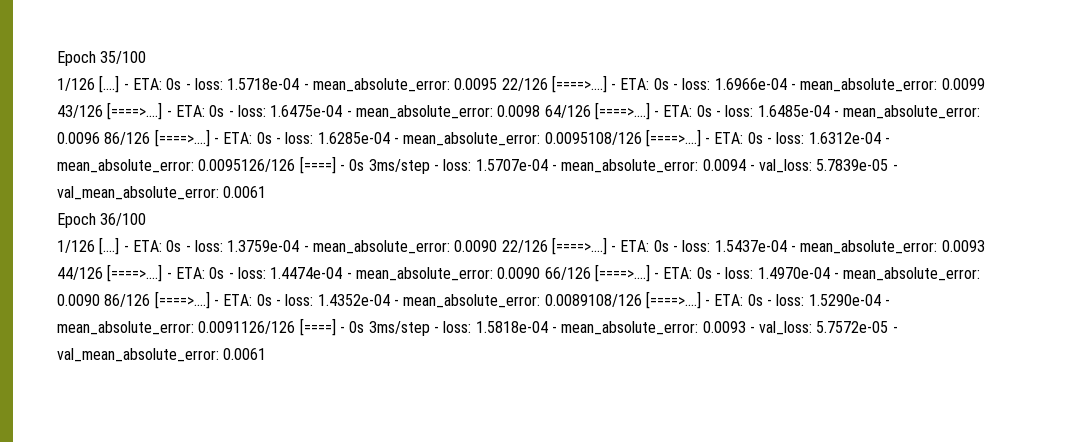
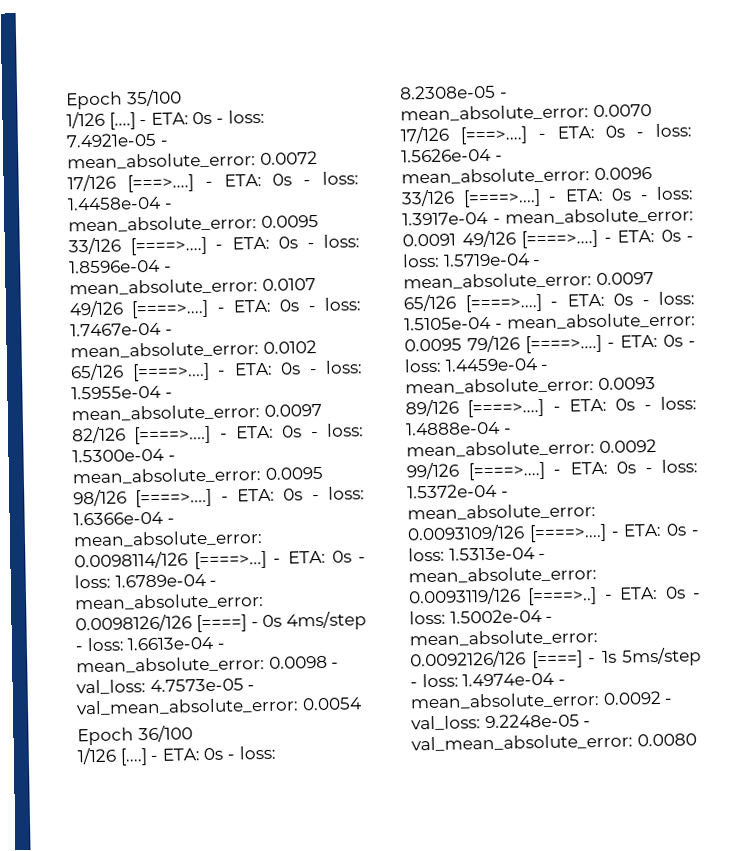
[227,75,985,93] [57,102,981,120] [57,129,891,147] [57,156,898,174] [57,186,267,200] 1.5718e-04 - mean_absolute_error: 0.0095 22/126 [====>....] - ETA: 0s - loss: 1.6966e-04 - mean_absolute_error: 0.0099 43/126 [====>....] - ETA: 0s - loss: 1.6475e-04 - mean_absolute_error: 0.0098 64/126 [====>....] - ETA: 0s - loss: 1.6485e-04 - mean_absolute_error: 0.0096 86/126 [====>....] - ETA: 0s - loss: 1.6285e-04 - mean_absolute_error: 0.0095108/126 [====>....] - ETA: 0s - loss: 1.6312e-04 - mean_absolute_error: 0.0095126/126 [====] - 0s 3ms/step - loss: 1.5707e-04 - mean_absolute_error: 0.0094 - val_loss: 5.7839e-05 - val_mean_absolute_error: 0.0061 -> [66,132,168,148] [67,150,318,170] [67,171,359,193] [67,196,173,211] [68,214,319,233] [68,234,360,256] [69,259,172,274] [69,278,316,296] [69,297,361,319] [70,322,173,337] [70,340,317,359] [70,360,363,382] [71,385,173,400] [71,403,322,422] [71,423,364,445] [72,448,176,463] [72,466,323,485] [73,486,365,508] [73,511,175,526] [73,530,263,548] [74,550,366,570] [74,574,218,589] [74,593,264,611] [75,611,367,633] [75,636,225,652] [76,655,340,674] [76,678,256,695] [76,697,362,716] 7.4921e-05 - mean_absolute_error: 0.0072 17/126 [===>....] - ETA: 0s - loss: 1.4458e-04 - mean_absolute_error: 0.0095 33/126 [====>....] - ETA: 0s - loss: 1.8596e-04 - mean_absolute_error: 0.0107 49/126 [====>....] - ETA: 0s - loss: 1.7467e-04 - mean_absolute_error: 0.0102 65/126 [====>....] - ETA: 0s - loss: 1.5955e-04 - mean_absolute_error: 0.0097 82/126 [====>....] - ETA: 0s - loss: 1.5300e-04 - mean_absolute_error: 0.0095 98/126 [====>....] - ETA: 0s - loss: 1.6366e-04 - mean_absolute_error: 0.0098114/126 [====>...] - ETA: 0s - loss: 1.6789e-04 - mean_absolute_error: 0.0098126/126 [====] - 0s 4ms/step - loss: 1.6613e-04 - mean_absolute_error: 0.0098 - val_loss: 4.7573e-05 - val_mean_absolute_error: 0.0054
[227,237,985,255] [57,264,981,282] [57,291,891,309] [57,318,898,336] [57,348,267,362] 1.3759e-04 - mean_absolute_error: 0.0090 22/126 [====>....] - ETA: 0s - loss: 1.5437e-04 - mean_absolute_error: 0.0093 44/126 [====>....] - ETA: 0s - loss: 1.4474e-04 - mean_absolute_error: 0.0090 66/126 [====>....] - ETA: 0s - loss: 1.4970e-04 - mean_absolute_error: 0.0090 86/126 [====>....] - ETA: 0s - loss: 1.4352e-04 - mean_absolute_error: 0.0089108/126 [====>....] - ETA: 0s - loss: 1.5290e-04 - mean_absolute_error: 0.0091126/126 [====] - 0s 3ms/step - loss: 1.5818e-04 - mean_absolute_error: 0.0093 - val_loss: 5.7572e-05 - val_mean_absolute_error: 0.0061 -> [399,84,508,100] [400,104,652,122] [400,123,692,145] [401,147,503,163] [401,167,652,185] [401,186,694,208] [402,207,694,226] [402,229,694,249] [402,253,542,268] [403,272,654,290] [403,291,695,313] [404,312,696,331] [404,334,696,354] [404,358,550,373] [405,376,656,395] [405,396,697,418] [405,421,512,436] [406,438,657,458] [406,459,698,481] [407,483,509,499] [407,503,596,521] [407,523,700,543] [408,547,547,562] [408,566,597,584] [408,586,701,606] [409,609,554,625] [409,629,598,647] [410,647,702,669] [410,672,566,688] [410,690,674,710] [411,713,592,731] [411,733,697,752] 8.2308e-05 - mean_absolute_error: 0.0070 17/126 [===>....] - ETA: 0s - loss: 1.5626e-04 - mean_absolute_error: 0.0096 33/126 [====>....] - ETA: 0s - loss: 1.3917e-04 - mean_absolute_error: 0.0091 49/126 [====>....] - ETA: 0s - loss: 1.5719e-04 - mean_absolute_error: 0.0097 65/126 [====>....] - ETA: 0s - loss: 1.5105e-04 - mean_absolute_error: 0.0095 79/126 [====>....] - ETA: 0s - loss: 1.4459e-04 - mean_absolute_error: 0.0093 89/126 [====>....] - ETA: 0s - loss: 1.4888e-04 - mean_absolute_error: 0.0092 99/126 [====>....] - ETA: 0s - loss: 1.5372e-04 - mean_absolute_error: 0.0093109/126 [====>....] - ETA: 0s - loss: 1.5313e-04 - mean_absolute_error: 0.0093119/126 [====>..] - ETA: 0s - loss: 1.5002e-04 - mean_absolute_error: 0.0092126/126 [====] - 1s 5ms/step - loss: 1.4974e-04 - mean_absolute_error: 0.0092 - val_loss: 9.2248e-05 - val_mean_absolute_error: 0.0080

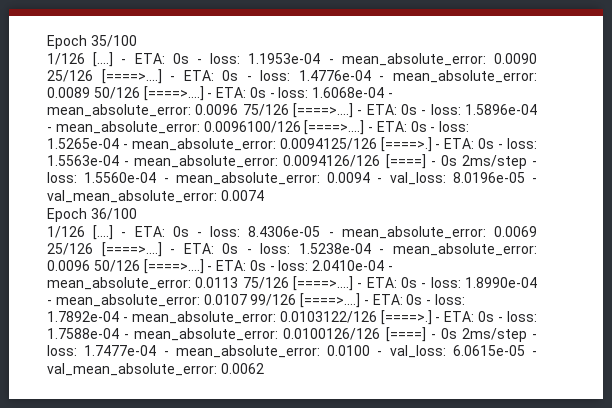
[66,132,168,148] [67,150,318,170] [67,171,359,193] [67,196,173,211] [68,214,319,233] [68,234,360,256] [69,259,172,274] [69,278,316,296] [69,297,361,319] [70,322,173,337] [70,340,317,359] [70,360,363,382] [71,385,173,400] [71,403,322,422] [71,423,364,445] [72,448,176,463] [72,466,323,485] [73,486,365,508] [73,511,175,526] [73,530,263,548] [74,550,366,570] [74,574,218,589] [74,593,264,611] [75,611,367,633] [75,636,225,652] [76,655,340,674] [76,678,256,695] [76,697,362,716] 7.4921e-05 - mean_absolute_error: 0.0072 17/126 [===>....] - ETA: 0s - loss: 1.4458e-04 - mean_absolute_error: 0.0095 33/126 [====>....] - ETA: 0s - loss: 1.8596e-04 - mean_absolute_error: 0.0107 49/126 [====>....] - ETA: 0s - loss: 1.7467e-04 - mean_absolute_error: 0.0102 65/126 [====>....] - ETA: 0s - loss: 1.5955e-04 - mean_absolute_error: 0.0097 82/126 [====>....] - ETA: 0s - loss: 1.5300e-04 - mean_absolute_error: 0.0095 98/126 [====>....] - ETA: 0s - loss: 1.6366e-04 - mean_absolute_error: 0.0098114/126 [====>...] - ETA: 0s - loss: 1.6789e-04 - mean_absolute_error: 0.0098126/126 [====] - 0s 4ms/step - loss: 1.6613e-04 - mean_absolute_error: 0.0098 - val_loss: 4.7573e-05 - val_mean_absolute_error: 0.0054 -> [248,53,537,66] [47,69,537,84] [47,86,394,101] [47,103,537,118] [47,120,470,135] [47,137,538,152] [47,154,537,169] [47,172,537,185] [47,190,264,203] 1.1953e-04 - mean_absolute_error: 0.0090 25/126 [====>....] - ETA: 0s - loss: 1.4776e-04 - mean_absolute_error: 0.0089 50/126 [====>....] - ETA: 0s - loss: 1.6068e-04 - mean_absolute_error: 0.0096 75/126 [====>....] - ETA: 0s - loss: 1.5896e-04 - mean_absolute_error: 0.0096100/126 [====>....] - ETA: 0s - loss: 1.5265e-04 - mean_absolute_error: 0.0094125/126 [====>.] - ETA: 0s - loss: 1.5563e-04 - mean_absolute_error: 0.0094126/126 [====] - 0s 2ms/step - loss: 1.5560e-04 - mean_absolute_error: 0.0094 - val_loss: 8.0196e-05 - val_mean_absolute_error: 0.0074
[399,84,508,100] [400,104,652,122] [400,123,692,145] [401,147,503,163] [401,167,652,185] [401,186,694,208] [402,207,694,226] [402,229,694,249] [402,253,542,268] [403,272,654,290] [403,291,695,313] [404,312,696,331] [404,334,696,354] [404,358,550,373] [405,376,656,395] [405,396,697,418] [405,421,512,436] [406,438,657,458] 8.2308e-05 - mean_absolute_error: 0.0070 17/126 [===>....] - ETA: 0s - loss: 1.5626e-04 - mean_absolute_error: 0.0096 33/126 [====>....] - ETA: 0s - loss: 1.3917e-04 - mean_absolute_error: 0.0091 49/126 [====>....] - ETA: 0s - loss: 1.5719e-04 - mean_absolute_error: 0.0097 65/126 [====>....] - ETA: 0s - loss: 1.5105e-04 - mean_absolute_error: 0.0095 79/126 [====>....] - ETA: 0s - loss: 1.4459e-04 - mean_absolute_error: 0.0093 89/126 [====>....] - ETA: 0s - loss: 1.4888e-04 - mean_absolute_error: 0.0092 -> [248,226,537,239] [47,242,537,257] [47,259,394,274] [47,276,537,291] [47,294,247,307] 8.4306e-05 - mean_absolute_error: 0.0069 25/126 [====>....] - ETA: 0s - loss: 1.5238e-04 - mean_absolute_error: 0.0096 50/126 [====>....] - ETA: 0s - loss: 2.0410e-04 - mean_absolute_error: 0.0113 75/126 [====>....] - ETA: 0s - loss: 1.8990e-04 - mean_absolute_error: 0.0107
[407,483,509,499] [407,503,596,521] [407,523,700,543] [408,547,547,562] [408,566,597,584] [408,586,701,606] [409,609,554,625] [409,629,598,647] [410,647,702,669] [410,672,566,688] [410,690,674,710] [411,713,592,731] [411,733,697,752] 1.5372e-04 - mean_absolute_error: 0.0093109/126 [====>....] - ETA: 0s - loss: 1.5313e-04 - mean_absolute_error: 0.0093119/126 [====>..] - ETA: 0s - loss: 1.5002e-04 - mean_absolute_error: 0.0092126/126 [====] - 1s 5ms/step - loss: 1.4974e-04 - mean_absolute_error: 0.0092 - val_loss: 9.2248e-05 - val_mean_absolute_error: 0.0080 -> [47,310,538,325] [47,327,537,342] [47,345,537,358] [47,363,264,376] 1.7892e-04 - mean_absolute_error: 0.0103122/126 [====>.] - ETA: 0s - loss: 1.7588e-04 - mean_absolute_error: 0.0100126/126 [====] - 0s 2ms/step - loss: 1.7477e-04 - mean_absolute_error: 0.0100 - val_loss: 6.0615e-05 - val_mean_absolute_error: 0.0062

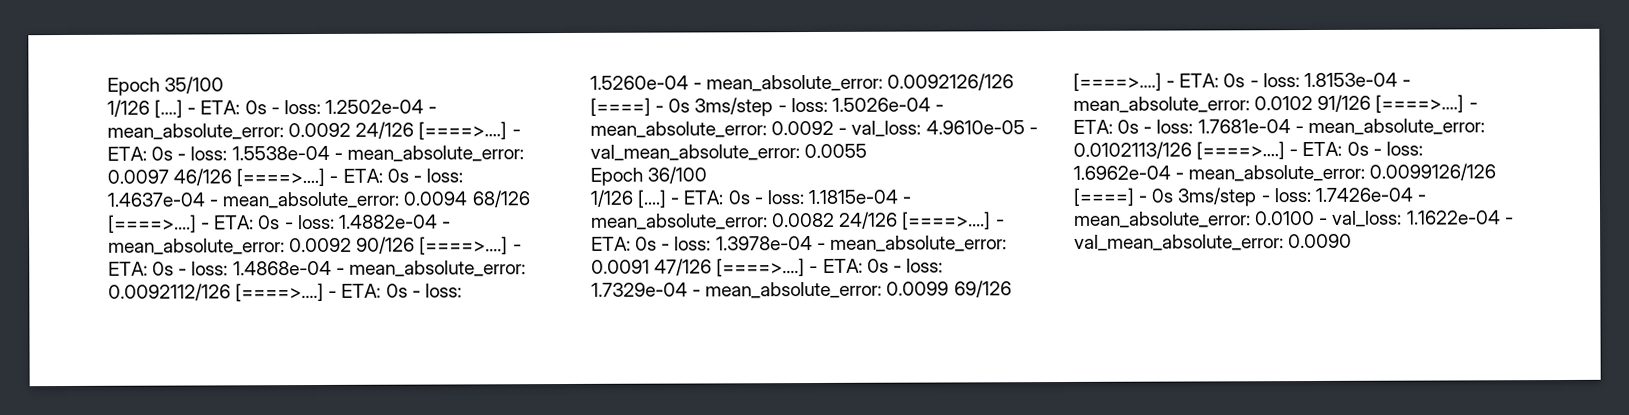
[248,53,537,66] [47,69,537,84] [47,86,394,101] [47,103,537,118] [47,120,470,135] [47,137,538,152] [47,154,537,169] [47,172,537,185] [47,190,264,203] 1.1953e-04 - mean_absolute_error: 0.0090 25/126 [====>....] - ETA: 0s - loss: 1.4776e-04 - mean_absolute_error: 0.0089 50/126 [====>....] - ETA: 0s - loss: 1.6068e-04 - mean_absolute_error: 0.0096 75/126 [====>....] - ETA: 0s - loss: 1.5896e-04 - mean_absolute_error: 0.0096100/126 [====>....] - ETA: 0s - loss: 1.5265e-04 - mean_absolute_error: 0.0094125/126 [====>.] - ETA: 0s - loss: 1.5563e-04 - mean_absolute_error: 0.0094126/126 [====] - 0s 2ms/step - loss: 1.5560e-04 - mean_absolute_error: 0.0094 - val_loss: 8.0196e-05 - val_mean_absolute_error: 0.0074 -> [324,99,438,114] [107,121,521,140] [107,145,524,162] [107,167,463,187] [107,190,530,209] [108,214,451,233] [108,236,522,255] [108,260,526,277] [108,282,462,302] [590,73,1015,92] [590,97,944,117] [590,120,1038,138] [590,143,868,161] 1.2502e-04 - mean_absolute_error: 0.0092 24/126 [====>....] - ETA: 0s - loss: 1.5538e-04 - mean_absolute_error: 0.0097 46/126 [====>....] - ETA: 0s - loss: 1.4637e-04 - mean_absolute_error: 0.0094 68/126 [====>....] - ETA: 0s - loss: 1.4882e-04 - mean_absolute_error: 0.0092 90/126 [====>....] - ETA: 0s - loss: 1.4868e-04 - mean_absolute_error: 0.0092112/126 [====>....] - ETA: 0s - loss: 1.5260e-04 - mean_absolute_error: 0.0092126/126 [====] - 0s 3ms/step - loss: 1.5026e-04 - mean_absolute_error: 0.0092 - val_loss: 4.9610e-05 - val_mean_absolute_error: 0.0055
[248,226,537,239] [47,242,537,257] [47,259,394,274] [47,276,537,291] [47,293,466,308] [47,310,538,325] [47,327,537,342] [47,345,157,356] 8.4306e-05 - mean_absolute_error: 0.0069 25/126 [====>....] - ETA: 0s - loss: 1.5238e-04 - mean_absolute_error: 0.0096 50/126 [====>....] - ETA: 0s - loss: 2.0410e-04 - mean_absolute_error: 0.0113 75/126 [====>....] - ETA: 0s - loss: 1.8990e-04 - mean_absolute_error: 0.0107 99/126 [====>....] - ETA: 0s - loss: 1.7892e-04 - mean_absolute_error: 0.0103122/126 [====>.] - ETA: 0s - loss: 1.7588e-04 - mean_absolute_error: 0.0100126/126 [====] - 0s 2ms/step - loss: 1.7477e-04 -> [807,189,912,205] [591,211,1005,230] [591,235,1007,252] [591,258,943,277] [591,280,1012,299] [1073,72,1411,91] [1073,94,1478,113] [1073,118,1485,136] [1073,141,1423,160] [1073,163,1497,182] [1073,187,1413,207] 1.1815e-04 - mean_absolute_error: 0.0082 24/126 [====>....] - ETA: 0s - loss: 1.3978e-04 - mean_absolute_error: 0.0091 47/126 [====>....] - ETA: 0s - loss: 1.7329e-04 - mean_absolute_error: 0.0099 69/126 [====>....] - ETA: 0s - loss: 1.8153e-04 - mean_absolute_error: 0.0102 91/126 [====>....] - ETA: 0s - loss: 1.7681e-04 - mean_absolute_error: 0.0102113/126 [====>....] - ETA: 0s - loss: 1.6962e-04 - mean_absolute_error: 0.0099126/126 [====] - 0s 3ms/step - loss: 1.7426e-04
[452,345,537,356] [47,363,264,376] 6.0615e-05 - val_mean_absolute_error: 0.0062 -> [1406,210,1514,225] [1074,233,1353,251] 1.1622e-04 - val_mean_absolute_error: 0.0090

